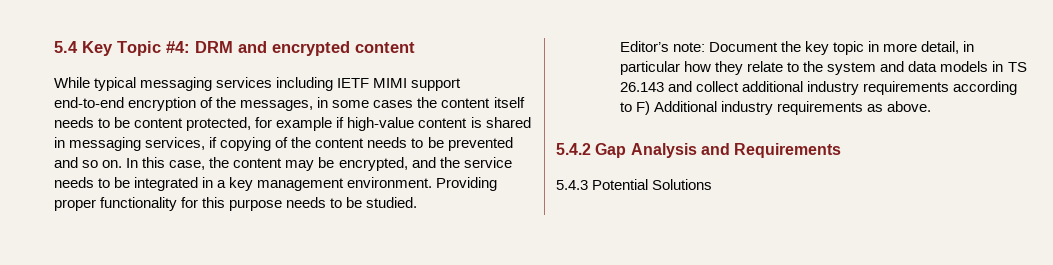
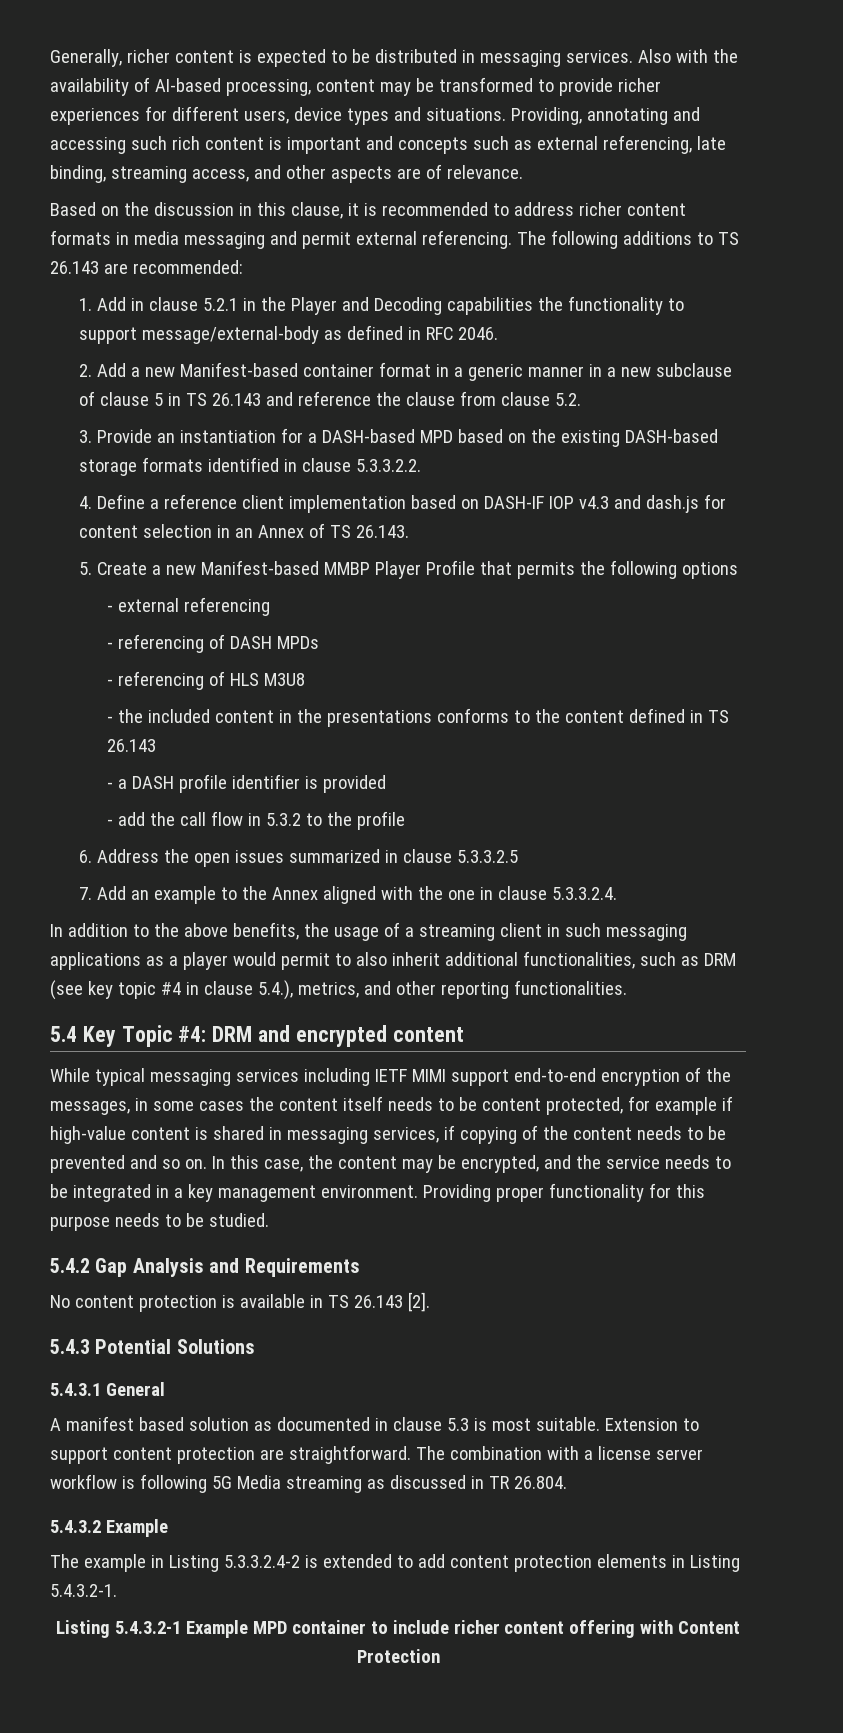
(54, 47) none -> [50,49,738,67] [50,77,661,96] [50,106,700,125] [50,135,726,154] [50,164,523,183] [50,202,686,219] [50,230,739,249] [50,260,243,274] [78,296,684,315] [78,325,498,344] [78,362,732,381] [78,391,581,406] [78,428,718,447] [78,457,421,476] [78,494,726,513] [78,523,409,538] [78,560,738,579] [107,597,271,616] [107,634,320,653] [107,671,306,690] [107,708,730,727] [107,739,157,752] [107,774,387,793] [107,811,406,830] [78,849,518,867] [78,886,617,904] [50,922,687,941] [50,951,736,970] [50,980,627,1000] Generally, richer content is expected to be distributed in messaging services. Also with the availability of AI-based processing, content may be transformed to provide richer experiences for different users, device types and situations. Providing, annotating and accessing such rich content is important and concepts such as external referencing, late binding, streaming access, and other aspects are of relevance. // Based on the discussion in this clause, it is recommended to address richer content formats in media messaging and permit external referencing. The following additions to TS 26.143 are recommended: // 1. Add in clause 5.2.1 in the Player and Decoding capabilities the functionality to support message/external-body as defined in RFC 2046. // 2. Add a new Manifest-based container format in a generic manner in a new subclause of clause 5 in TS 26.143 and reference the clause from clause 5.2. // 3. Provide an instantiation for a DASH-based MPD based on the existing DASH-based storage formats identified in clause 5.3.3.2.2. // 4. Define a reference client implementation based on DASH-IF IOP v4.3 and dash.js for content selection in an Annex of TS 26.143. // 5. Create a new Manifest-based MMBP Player Profile that permits the following options // - external referencing // - referencing of DASH MPDs // - referencing of HLS M3U8 // - the included content in the presentations conforms to the content defined in TS 26.143 // - a DASH profile identifier is provided // - add the call flow in 5.3.2 to the profile // 6. Address the open issues summarized in clause 5.3.3.2.5 // 7. Add an example to the Annex aligned with the one in clause 5.3.3.2.4. // In addition to the above benefits, the usage of a streaming client in such messaging applications as a player would permit to also inherit additional functionalities, such as DRM (see key topic #4 in clause 5.4.), metrics, and other reporting functionalities. //
[619,41,975,55] [619,61,1027,75] [619,81,1018,95] [619,101,932,115] // Editor’s note: Document the key topic in more detail, in particular how they relate to the system and data models in TS 26.143 and collect additional industry requirements according to F) Additional industry requirements as above. -> (269, 1220) none
[556,179,713,190] 5.4.3 Potential Solutions -> [50,1292,430,1312] [50,1339,255,1354] [50,1382,165,1396] [50,1416,699,1431] [50,1445,703,1464] [50,1474,567,1493] [50,1519,168,1537] [50,1554,740,1572] [50,1584,117,1597] [55,1620,741,1638] [356,1649,440,1663] No content protection is available in TS 26.143 [2]. // 5.4.3 Potential Solutions // 5.4.3.1 General // A manifest based solution as documented in clause 5.3 is most suitable. Extension to support content protection are straightforward. The combination with a license server workflow is following 5G Media streaming as discussed in TR 26.804. // 5.4.3.2 Example // The example in Listing 5.3.3.2.4-2 is extended to add content protection elements in Listing 5.4.3.2-1. // Listing 5.4.3.2-1 Example MPD container to include richer content offering with Content Protection

